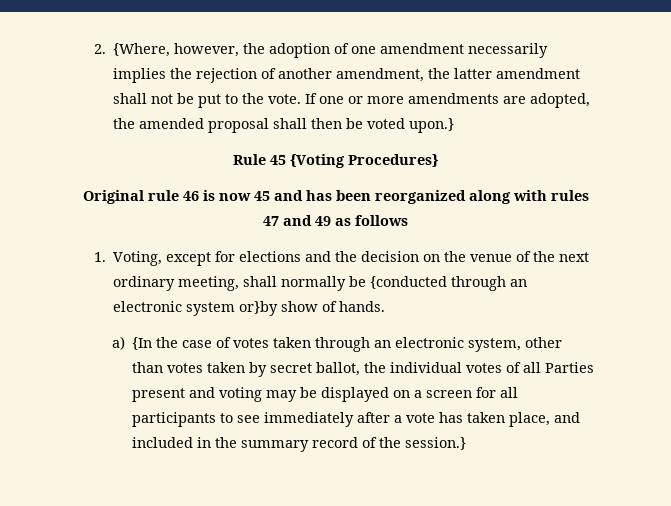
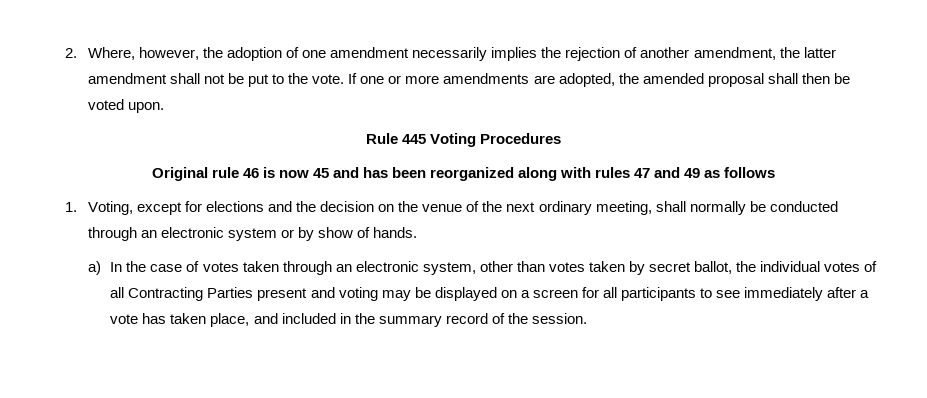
[113,43,171,57] {Where, -> [87,47,135,60] Where,
[409,118,455,133] upon.} -> [127,102,164,113] upon.
[270,154,438,168] 45 {Voting Procedures} -> [401,133,562,147] 445 Voting Procedures
[370,276,448,289] {conducted -> [769,201,838,212] conducted
[239,301,279,316] or}by -> [281,227,315,241] or by
[131,337,152,350] {In -> [110,262,123,272] In
(541, 367) none -> [128,287,204,301] Contracting
[404,437,466,450] session.} -> [531,313,587,324] session.

